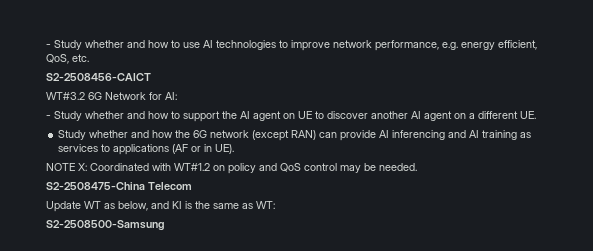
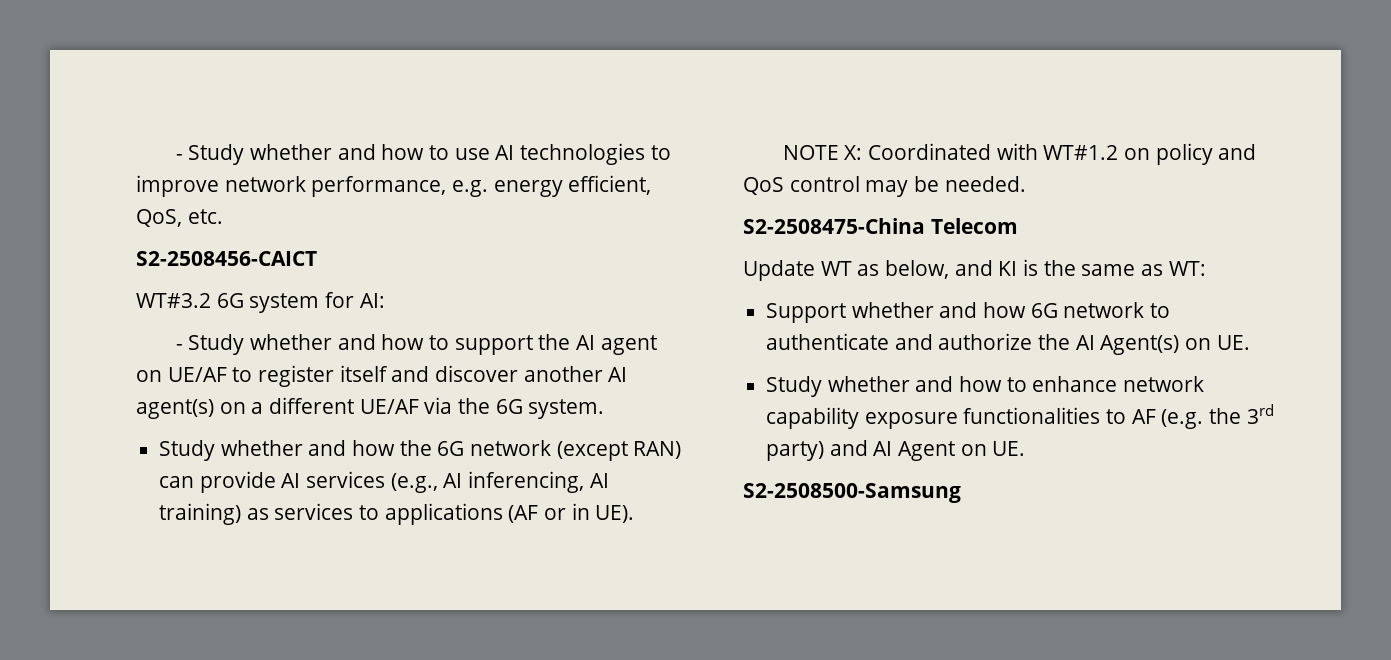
[105,92,146,100] Network -> [249,293,320,313] system
[298,111,324,119] UE to -> [167,365,430,387] UE/AF to register itself and
[424,111,452,121] agent -> [136,399,214,419] agent(s)
[520,111,536,119] UE. -> [359,397,605,419] UE/AF via the 6G system.
[392,130,518,140] inferencing and AI training -> [306,471,609,493] [159,503,242,525] services (e.g., AI inferencing, AI training)
(275, 205) none -> [766,302,1171,323] [766,333,1250,355] [766,376,1205,397] [766,404,1274,429] [766,440,1026,461] // Support whether and how 6G network to authenticate and authorize the AI Agent(s) on UE. // Study whether and how to enhance network capability exposure functionalities to AF (e.g. the 3rd party) and AI Agent on UE.

